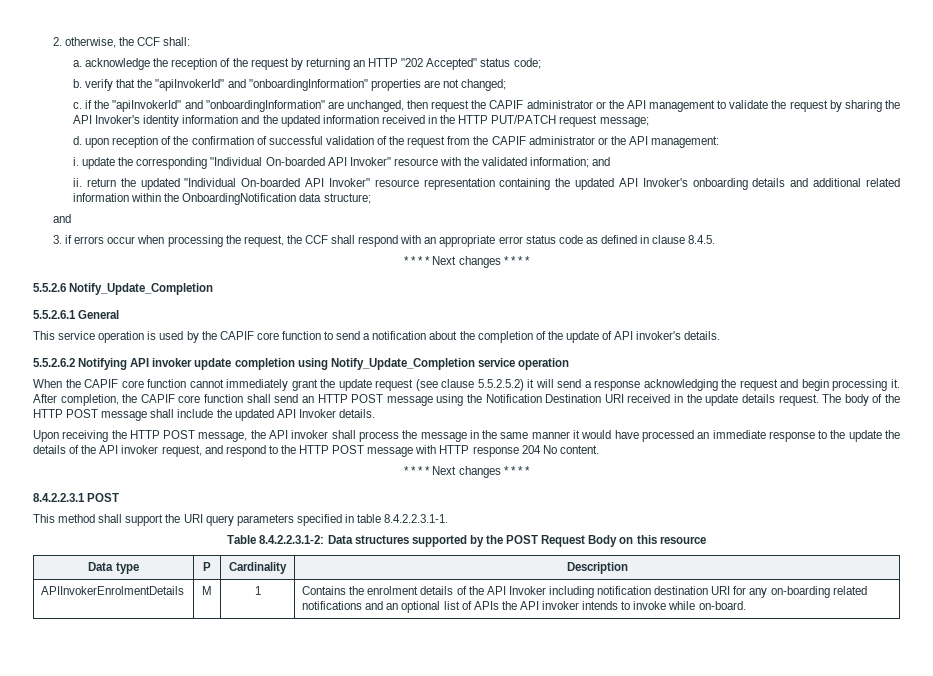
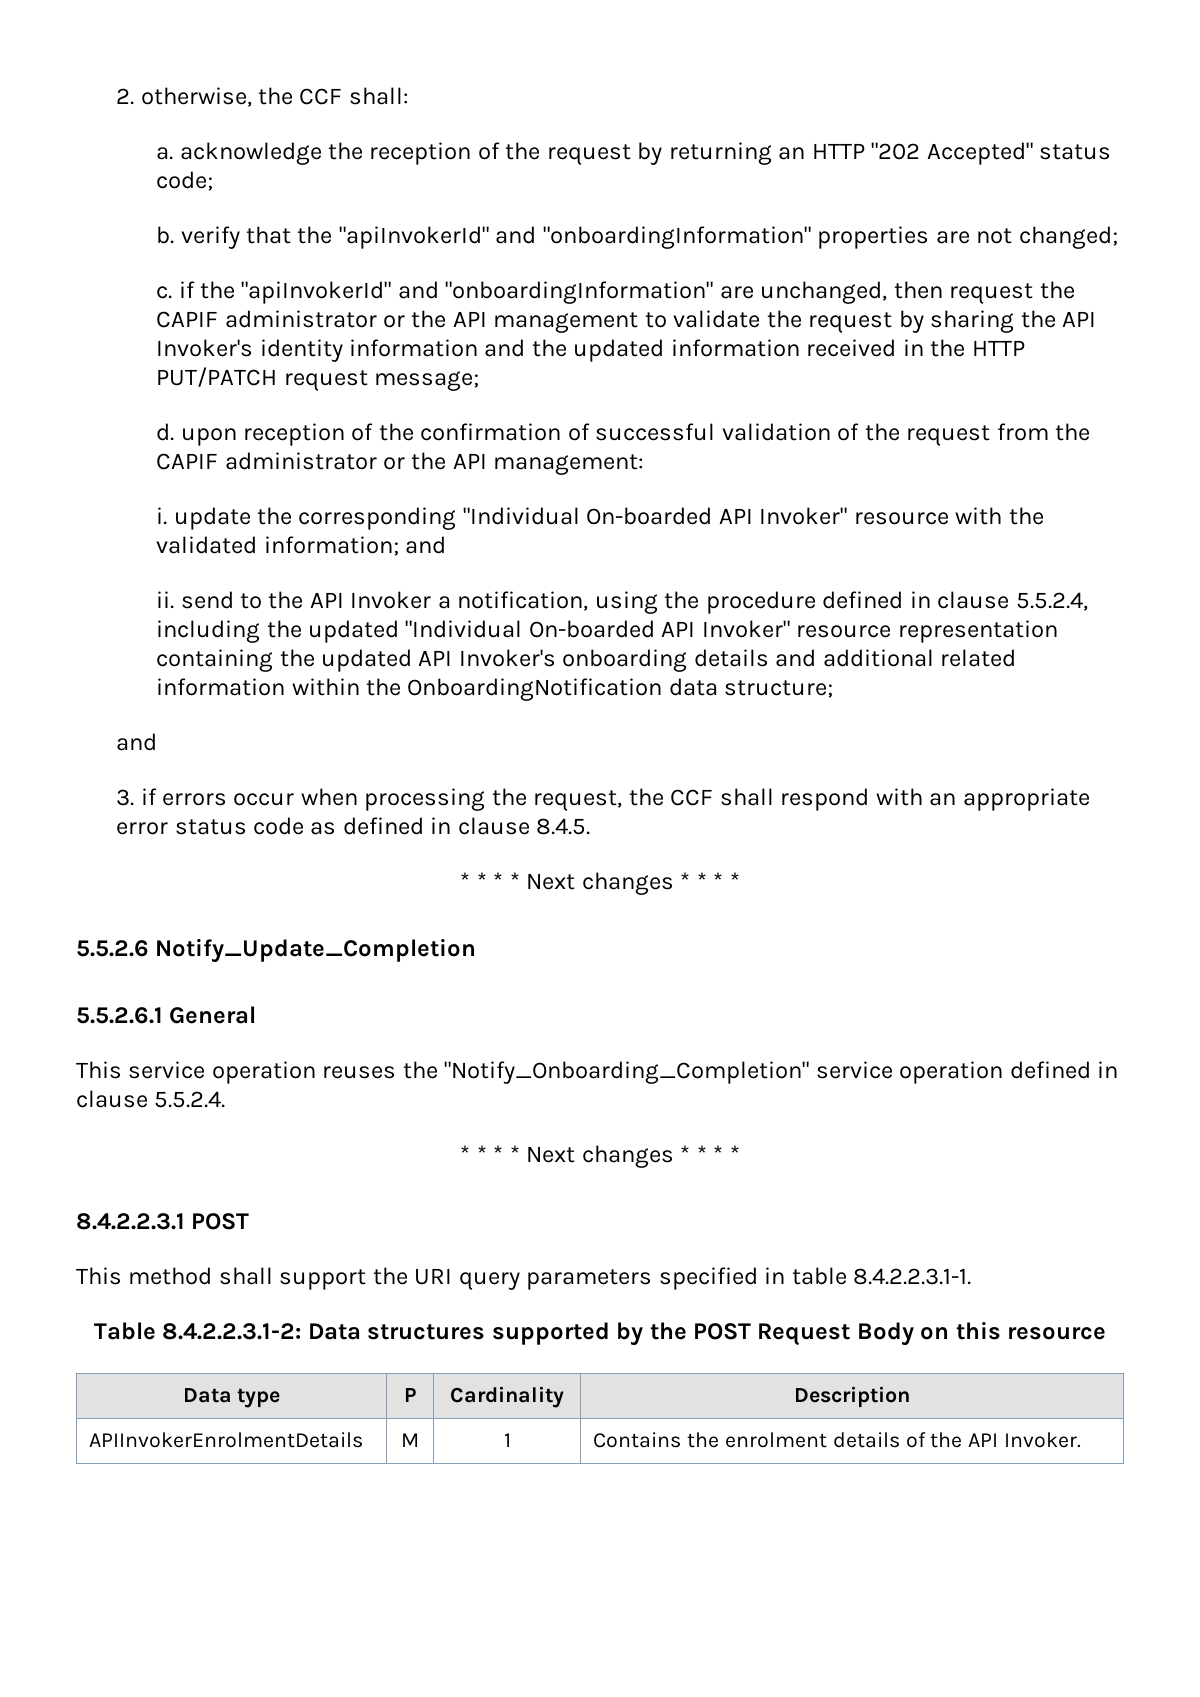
[86,178,116,187] return -> [180,591,1088,614] [156,620,261,643] send to the API Invoker a notification, using the procedure defined in clause 5.5.2.4, including
[147,331,721,343] [33,358,569,370] [33,379,900,391] [33,394,901,406] [33,409,375,421] [33,430,901,442] [33,445,599,457] is used by the CAPIF core function to send a notification about the completion of the update of API invoker's details. // 5.5.2.6.2 Notifying API invoker update completion using Notify_Update_Completion service operation // When the CAPIF core function cannot immediately grant the update request (see clause 5.5.2.5.2) it will send a response acknowledging the request and begin processing it. After completion, the CAPIF core function shall send an HTTP POST message using the Notification Destination URI received in the update details request. The body of the HTTP POST message shall include the updated API Invoker details. // Upon receiving the HTTP POST message, the API invoker shall process the message in the same manner it would have processed an immediate response to the update the details of the API invoker request, and respond to the HTTP POST message with HTTP response 204 No content. -> [322,1061,1119,1084] [76,1090,226,1108] reuses the "Notify_Onboarding_Completion" service operation defined in clause 5.5.2.4.
[508,586,867,598] [302,601,746,613] Invoker including notification destination URI for any on-boarding related notifications and an optional list of APIs the API invoker intends to invoke while on-board. -> [1004,1432,1082,1448] Invoker.

